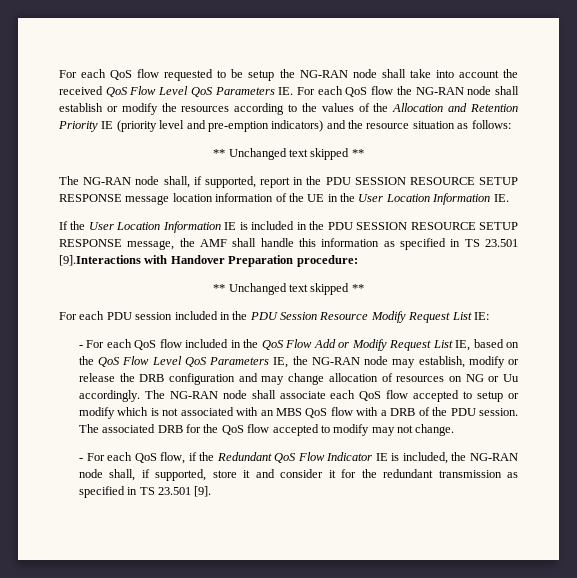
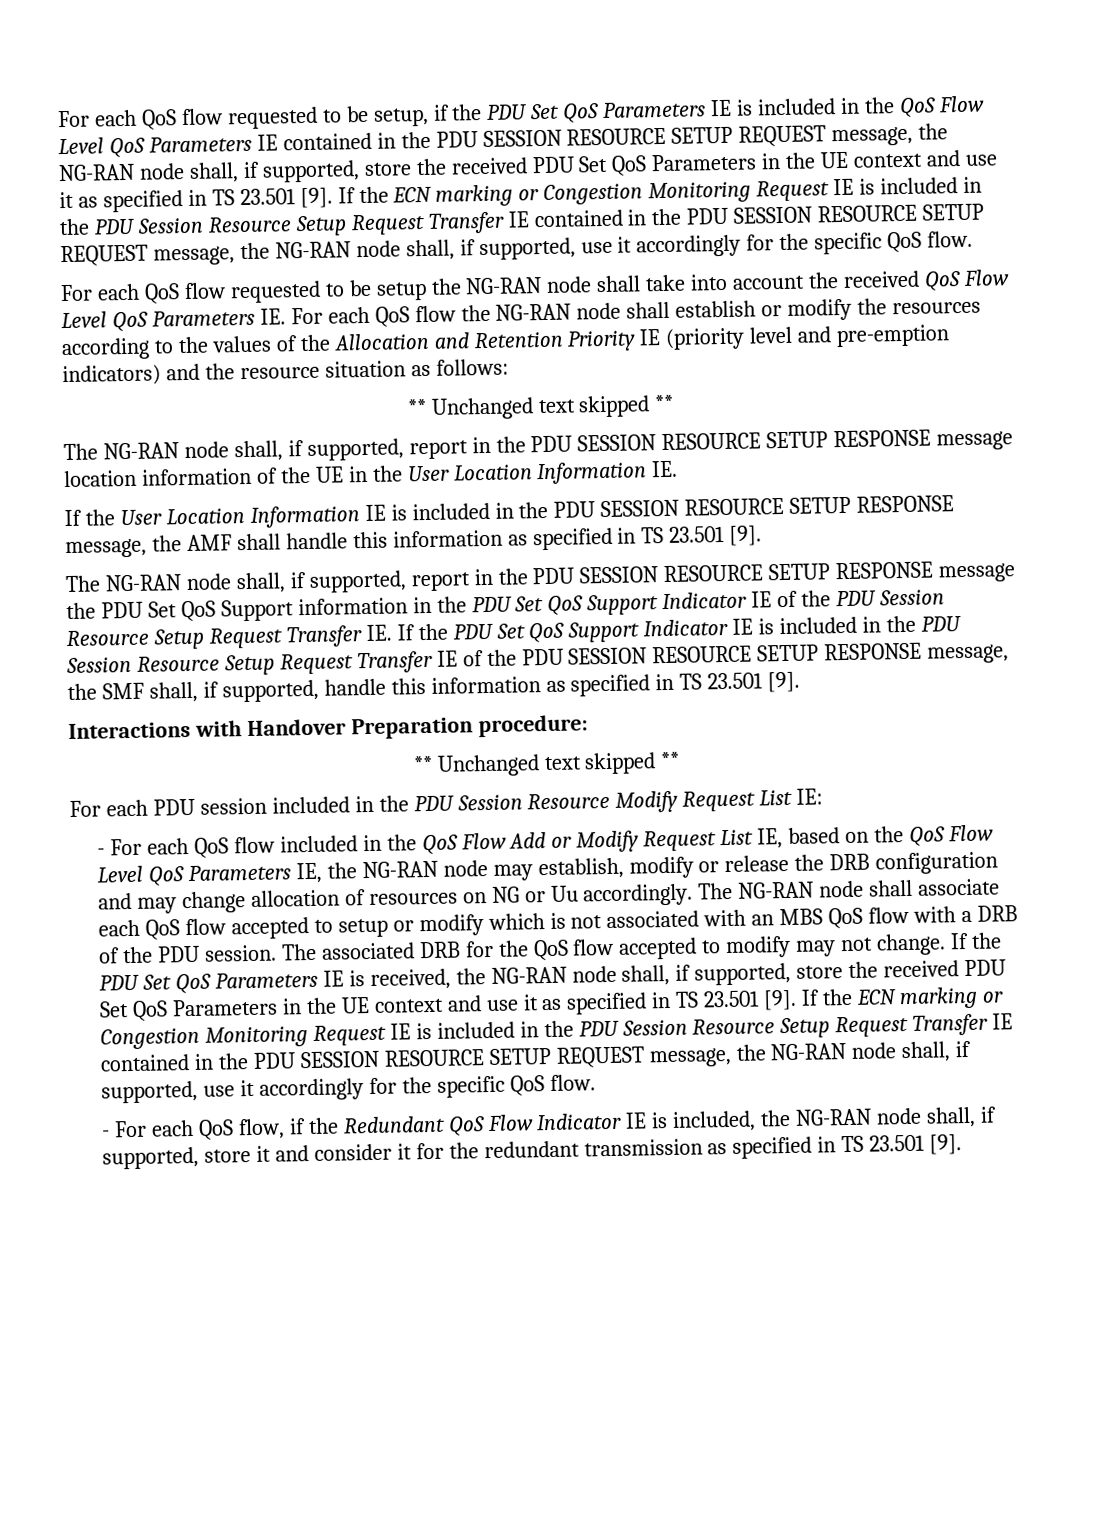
[59,69,244,81] For each QoS flow requested to be -> [57,95,985,130] [58,123,949,158] [58,149,998,183] [59,176,982,213] [59,203,985,237] [60,230,974,267] [60,279,372,304] For each QoS flow requested to be setup, if the PDU Set QoS Parameters IE is included in the QoS Flow Level QoS Parameters IE contained in the PDU SESSION RESOURCE SETUP REQUEST message, the NG-RAN node shall, if supported, store the received PDU Set QoS Parameters in the UE context and use it as specified in TS 23.501 [9]. If the ECN marking or Congestion Monitoring Request IE is included in the PDU Session Resource Setup Request Transfer IE contained in the PDU SESSION RESOURCE SETUP REQUEST message, the NG-RAN node shall, if supported, use it accordingly for the specific QoS flow. // For each QoS flow requested to be
[59,255,141,266] [9].Interactions -> [729,525,763,546] [65,561,1017,594] [66,589,945,622] [66,615,961,650] [66,642,1010,676] [67,671,801,703] [68,721,191,740] [9]. // The NG-RAN node shall, if supported, report in the PDU SESSION RESOURCE SETUP RESPONSE message the PDU Set QoS Support information in the PDU Set QoS Support Indicator IE of the PDU Session Resource Setup Request Transfer IE. If the PDU Set QoS Support Indicator IE is included in the PDU Session Resource Setup Request Transfer IE of the PDU SESSION RESOURCE SETUP RESPONSE message, the SMF shall, if supported, handle this information as specified in TS 23.501 [9]. // Interactions
(455, 430) none -> [950,932,1002,950] [99,959,1007,994] [99,986,1004,1021] [100,1013,1014,1050] [100,1040,972,1072] [101,1074,596,1104] If the PDU Set QoS Parameters IE is received, the NG-RAN node shall, if supported, store the received PDU Set QoS Parameters in the UE context and use it as specified in TS 23.501 [9]. If the ECN marking or Congestion Monitoring Request IE is included in the PDU Session Resource Setup Request Transfer IE contained in the PDU SESSION RESOURCE SETUP REQUEST message, the NG-RAN node shall, if supported, use it accordingly for the specific QoS flow.

